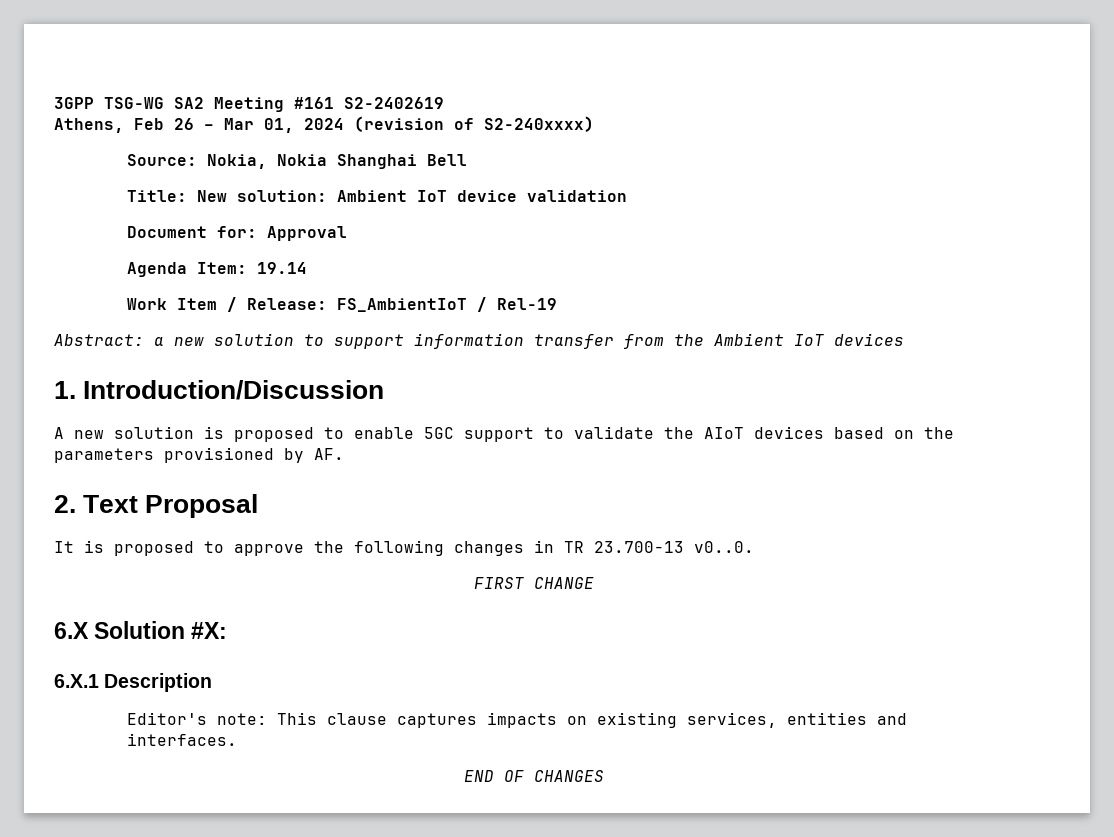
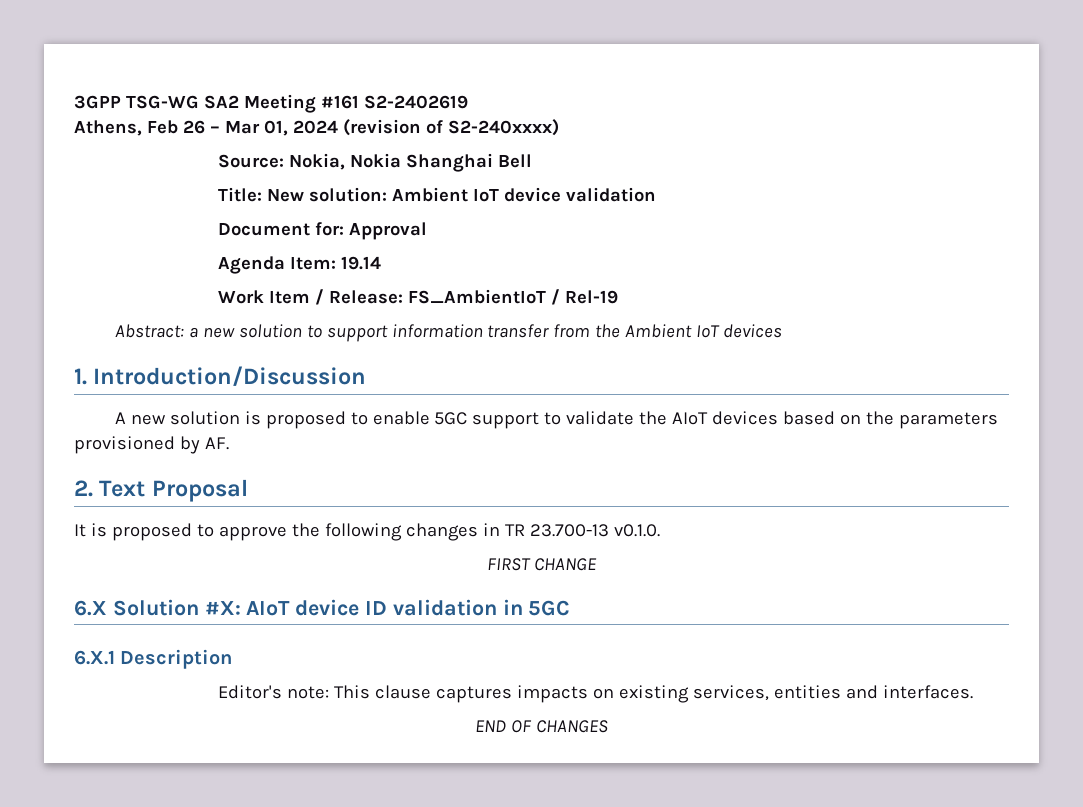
[694,541,754,553] v0..0. -> [613,524,660,537] v0.1.0.
(228, 630) none -> [246,599,571,616] AIoT device ID validation in 5GC

